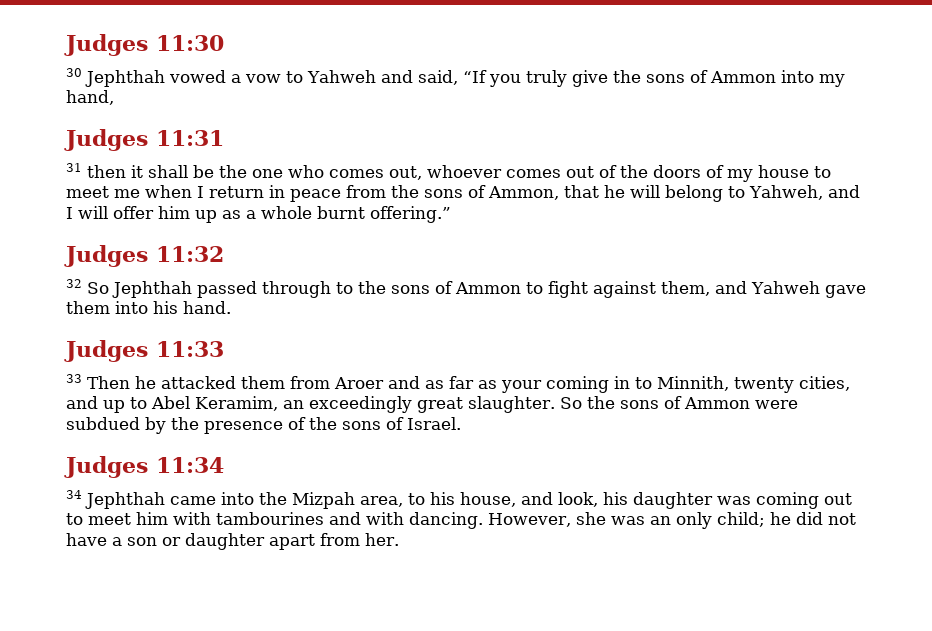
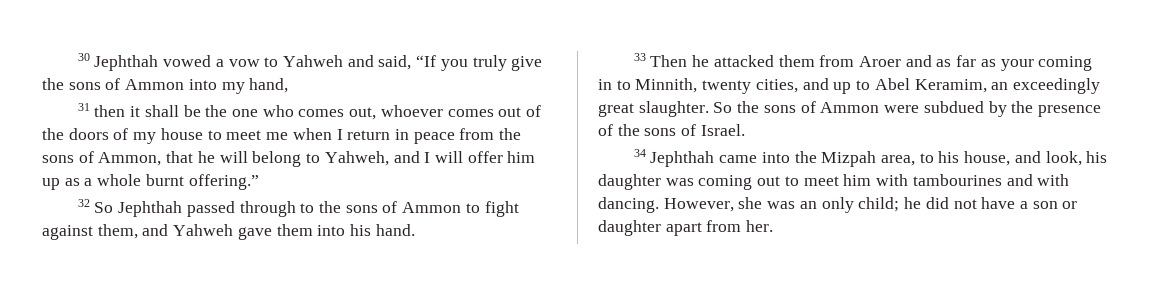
[64,34,224,56] Judges 11:30 // -> (77, 57) none
[64,129,224,151] // Judges 11:31 -> (289, 85) none
[64,245,224,267] // Judges 11:32 -> (259, 182) none
[64,340,224,362] // Judges 11:33 -> (415, 230) none
[64,456,224,478] // Judges 11:34 -> (745, 130) none

